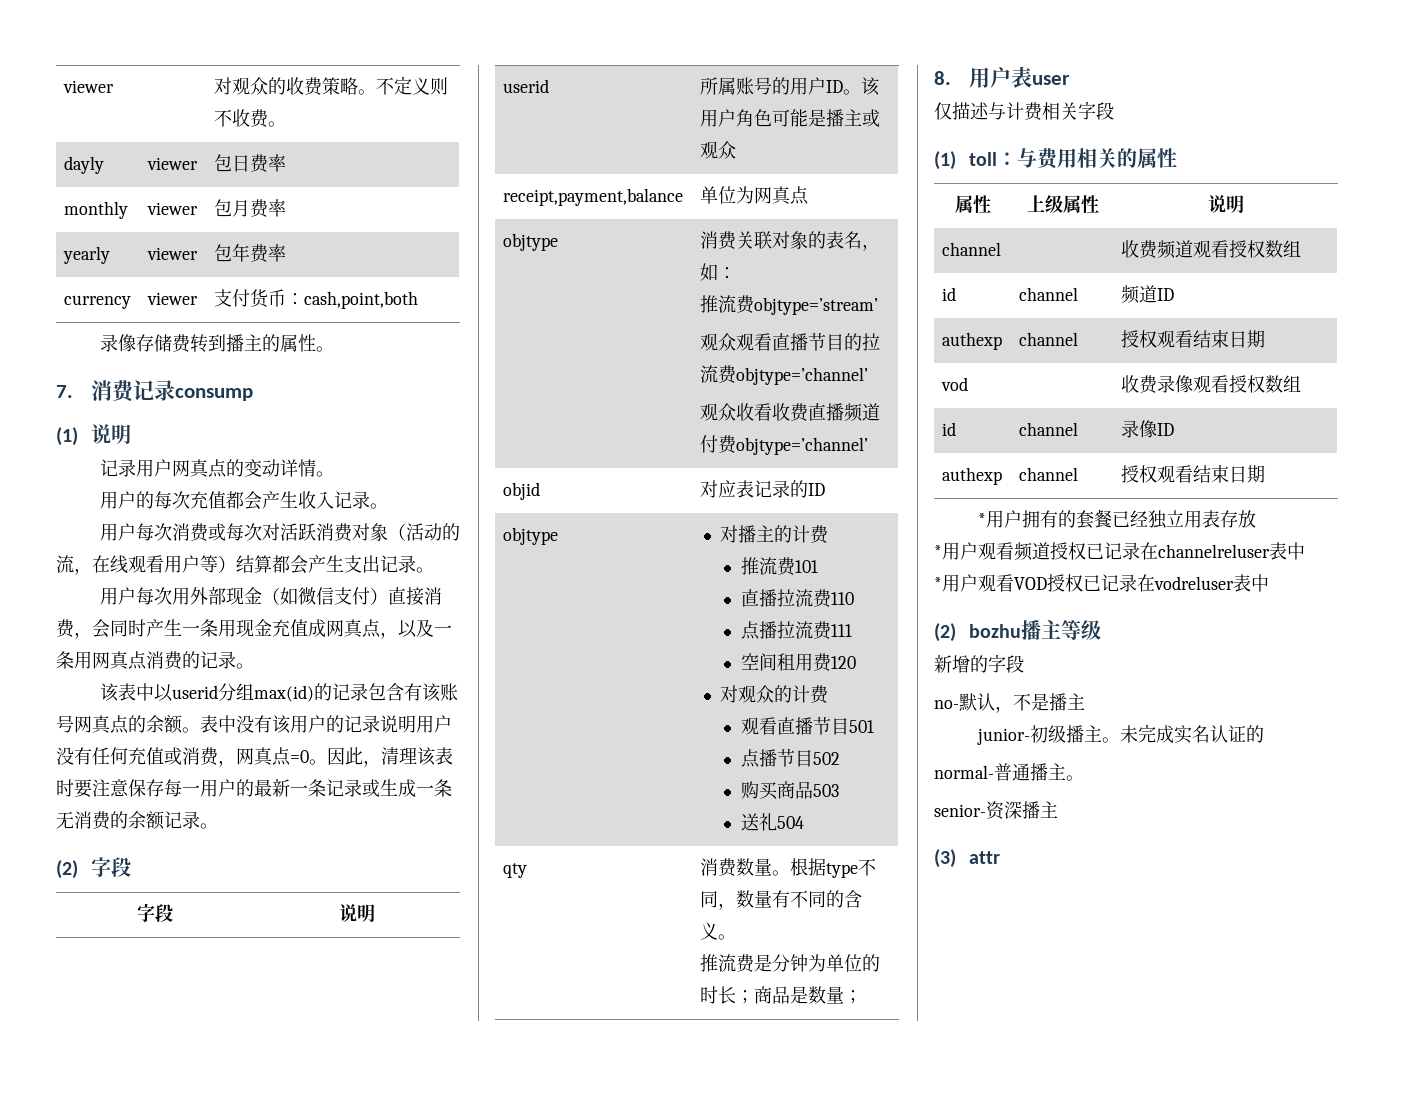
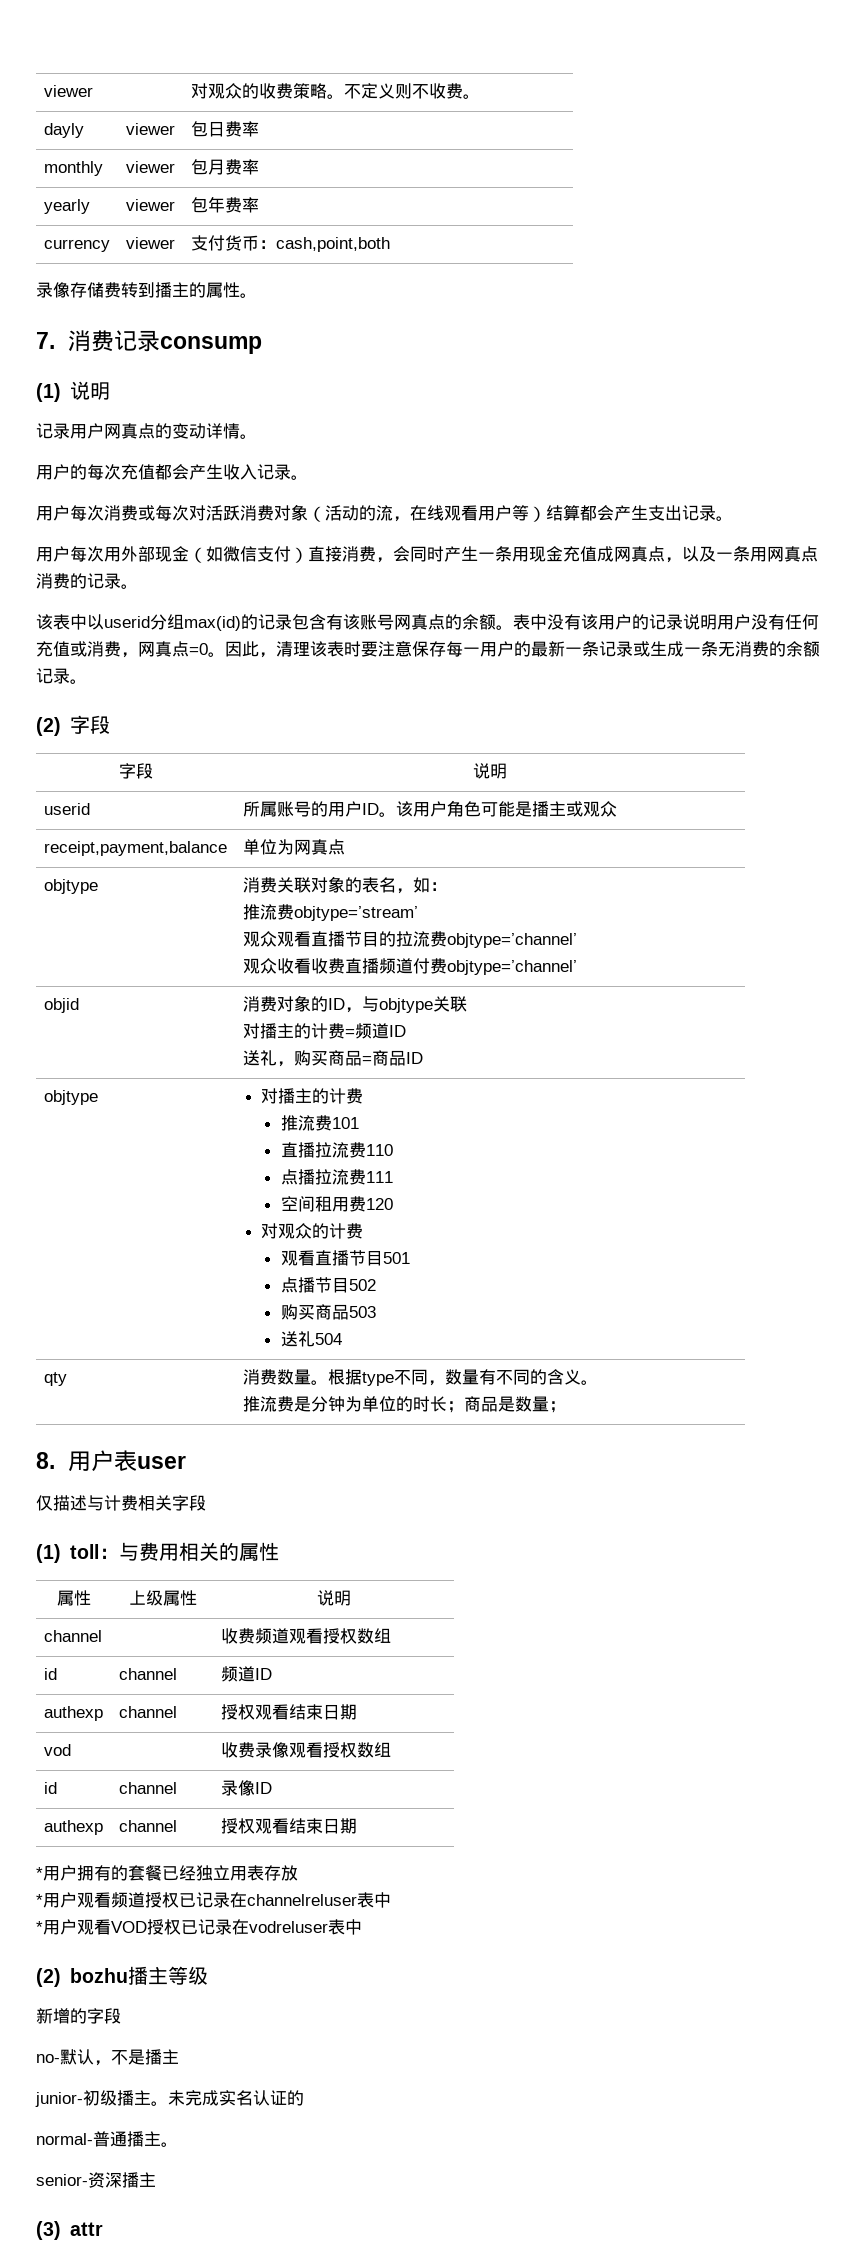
[700,480,791,498] 对应表记录 -> [242,995,311,1012] 消费对象
(826, 489) none -> [344,996,467,1013] [242,1023,406,1039] [242,1050,423,1067] ，与objtype关联 // 对播主的计费=频道ID // 送礼，购买商品=商品ID

